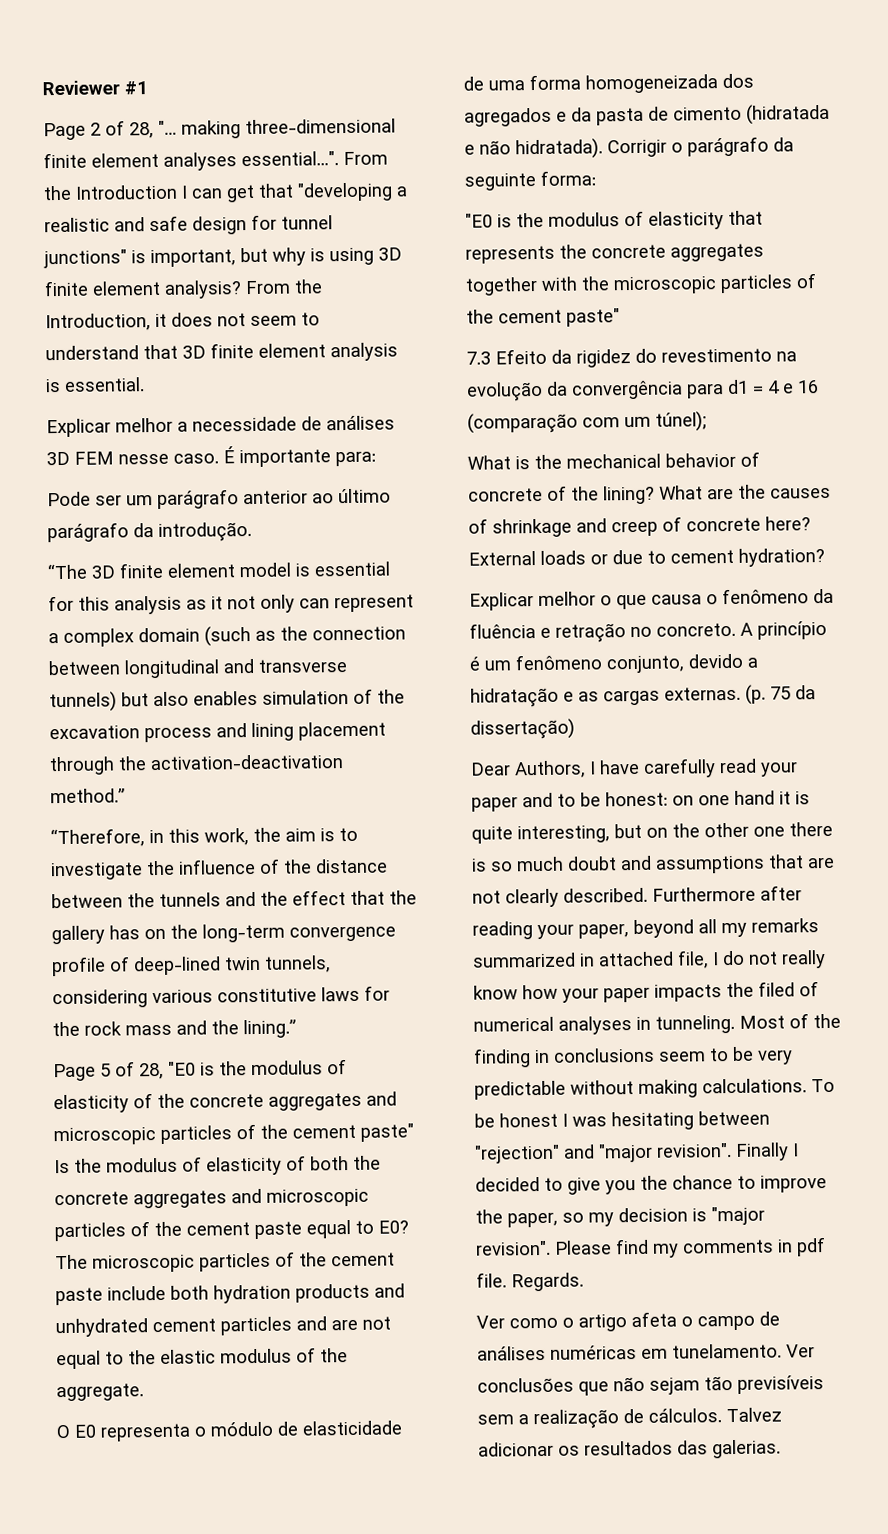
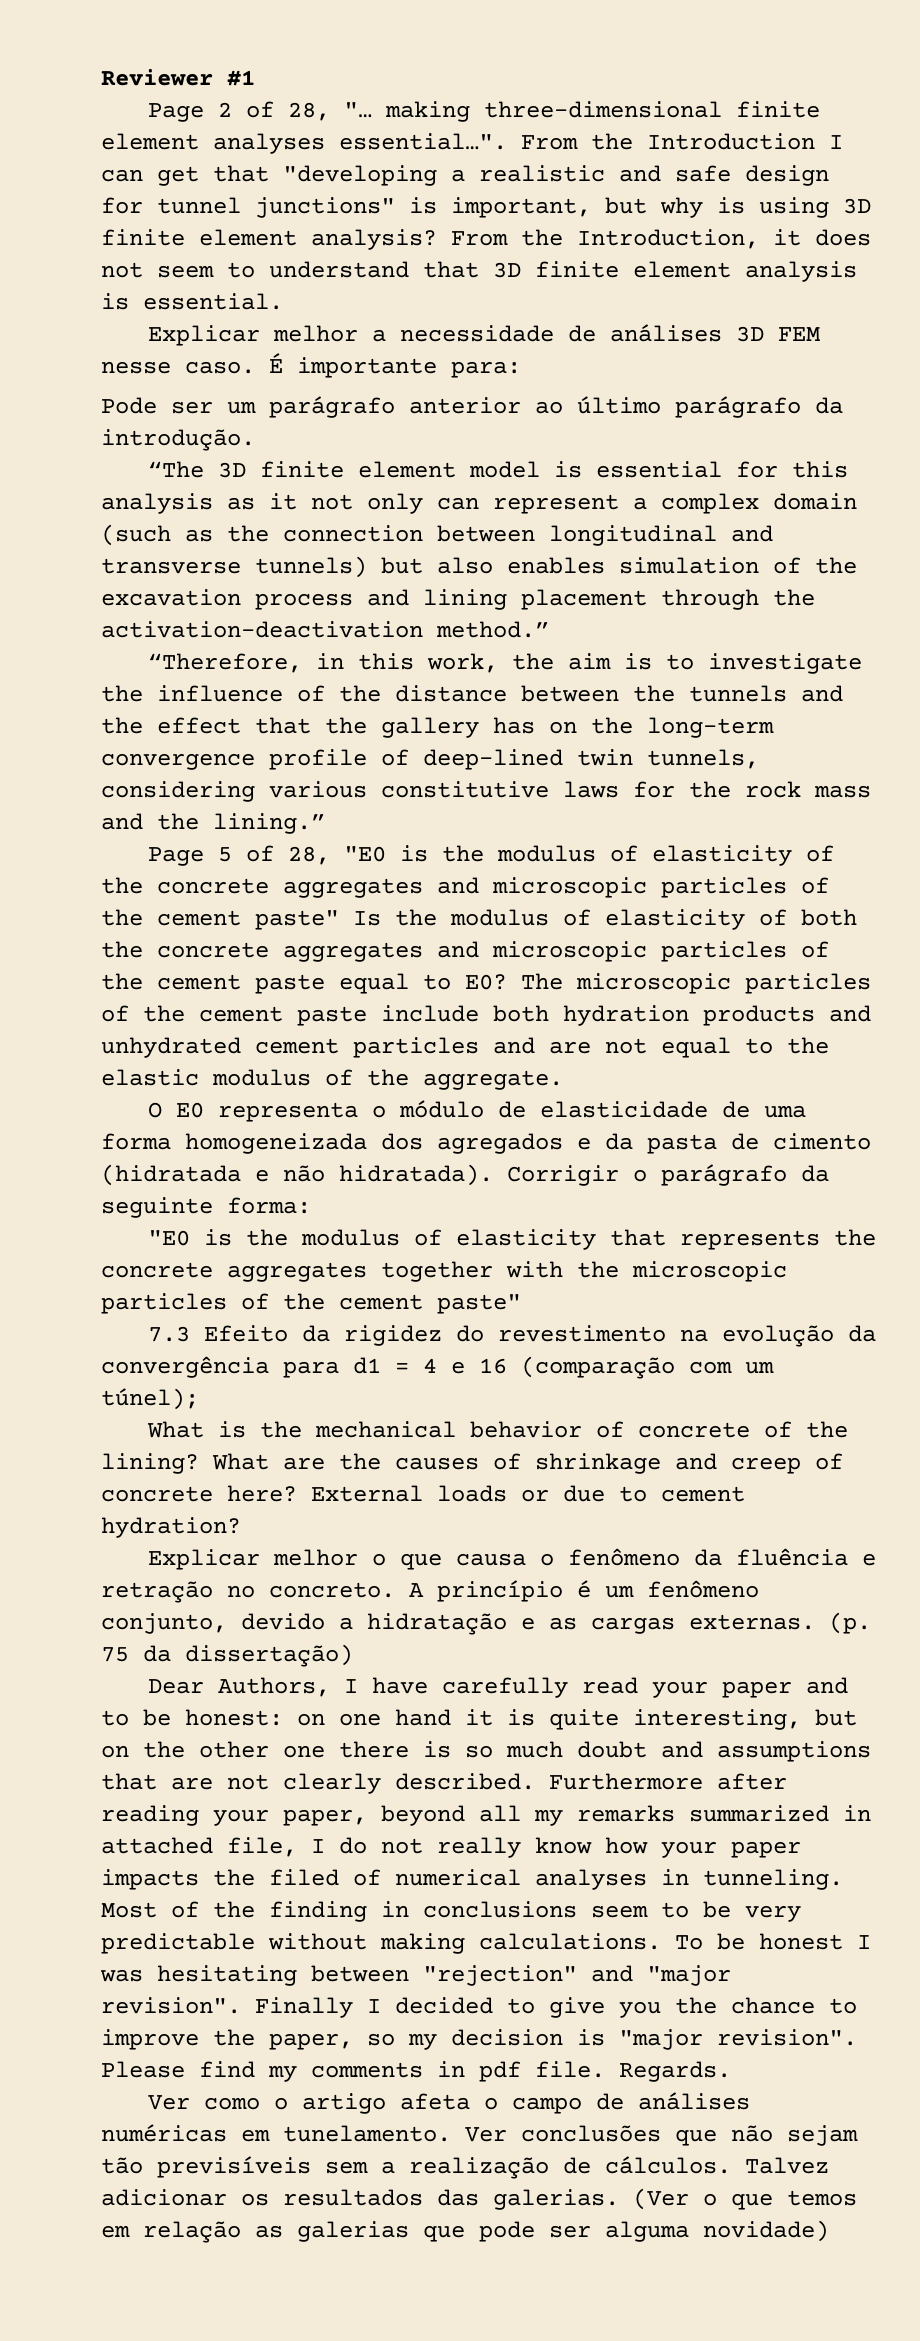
(781, 1449) none -> [633,2188,857,2210] [101,2220,829,2243] (Ver o que temos em relação as galerias que pode ser alguma novidade)

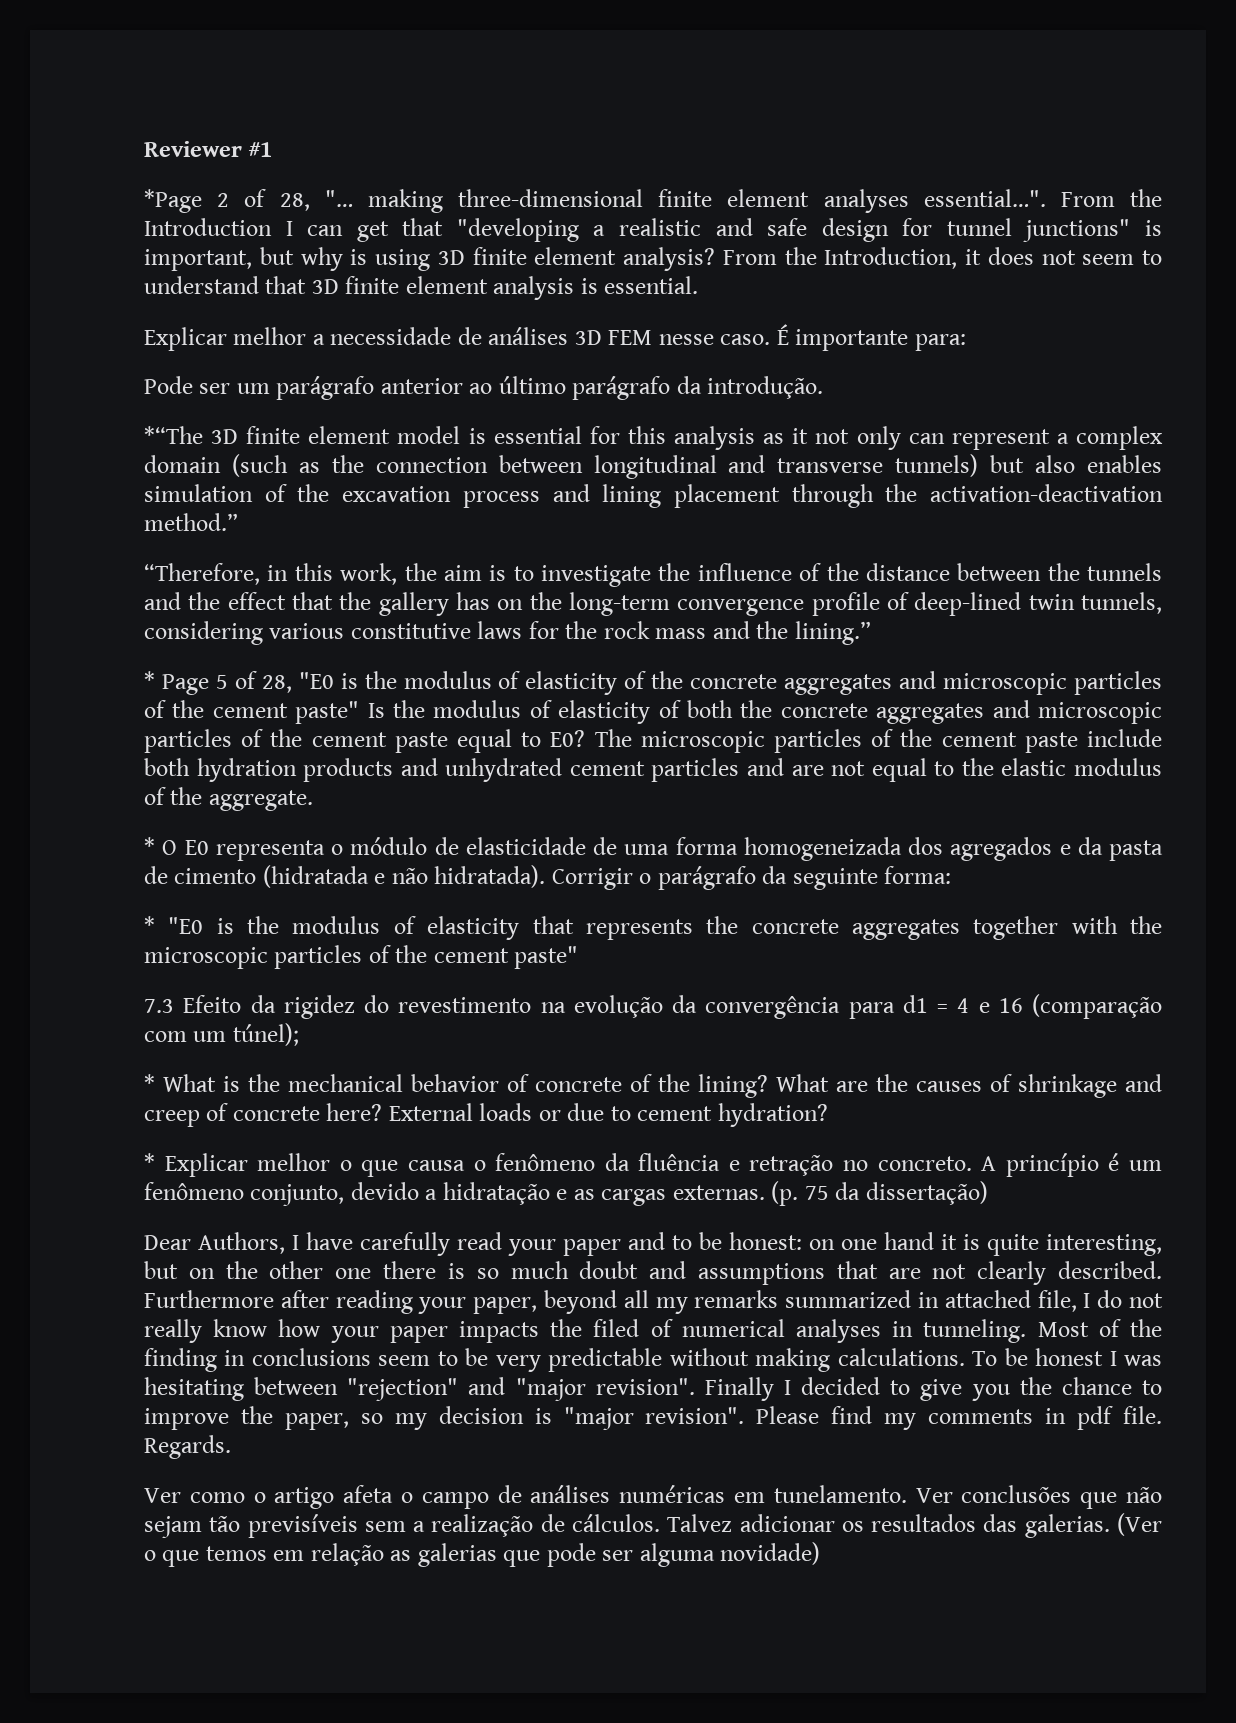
[147,103,204,122] Page -> [144,189,202,213] *Page
[147,461,204,478] “The -> [144,426,203,444] *“The
(325, 823) none -> [144,671,155,689] *
(563, 1080) none -> [144,837,155,855] *
(311, 1205) none -> [144,916,155,934] *
(199, 1399) none -> [144,1074,155,1092] *
(241, 1527) none -> [144,1153,155,1171] *

